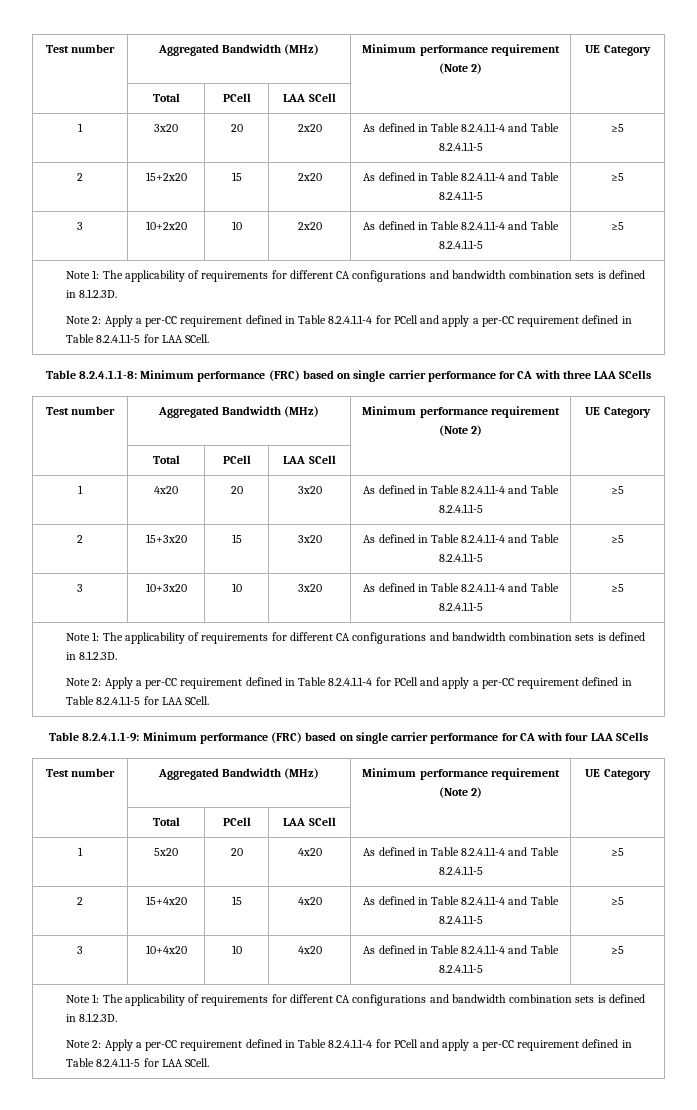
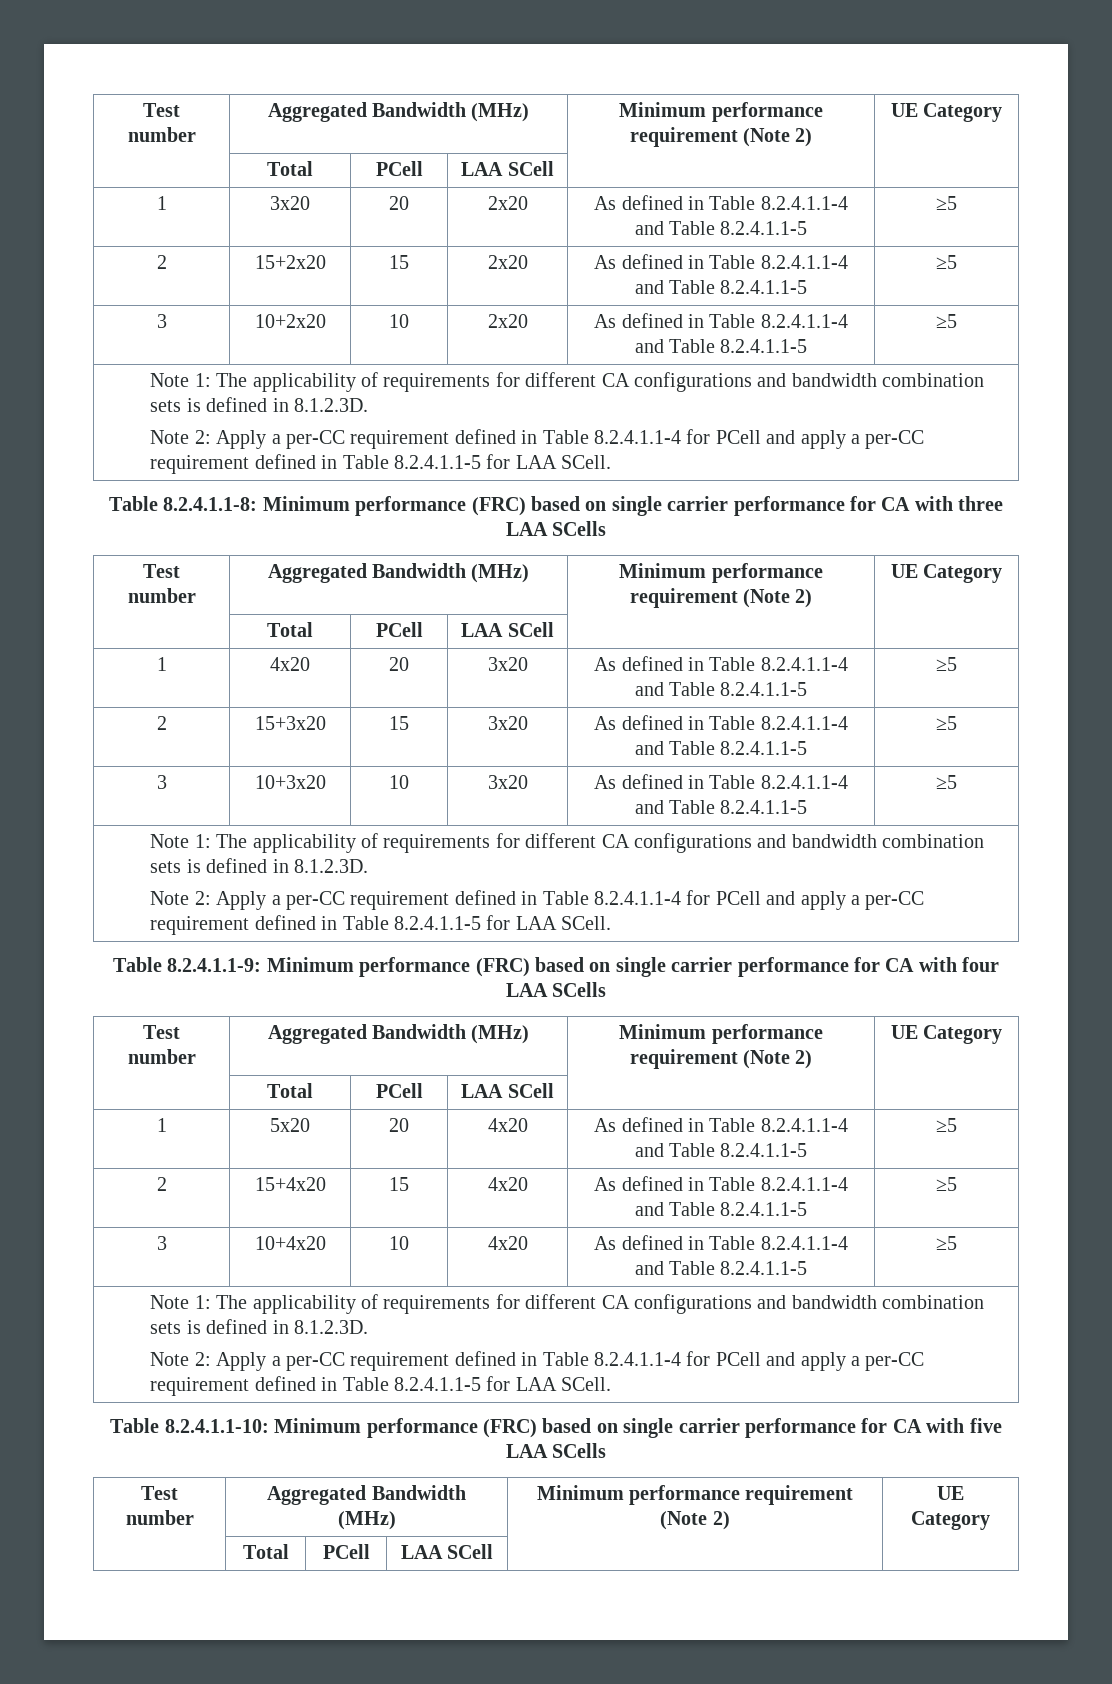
(210, 1062) none -> [110,1418,1002,1438] [505,1443,607,1458] [141,1486,178,1500] [125,1510,194,1525] [267,1485,466,1505] [337,1511,396,1530] [536,1485,854,1505] [660,1511,730,1530] [936,1486,964,1500] [910,1511,990,1530] [242,1544,289,1559] [322,1544,370,1559] [400,1544,494,1559] // Table 8.2.4.1.1-10: Minimum performance (FRC) based on single carrier performance for CA with five LAA SCells // Test number | Aggregated Bandwidth (MHz) | Minimum performance requirement (Note 2) | UE Category // | Total | PCell | LAA SCell | |

